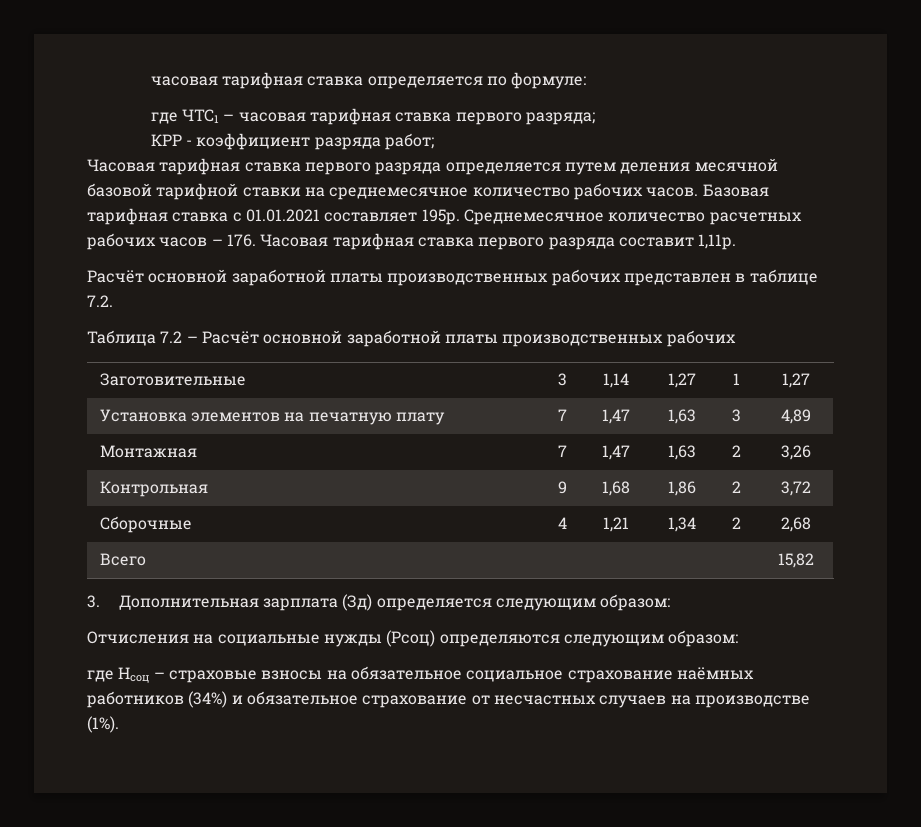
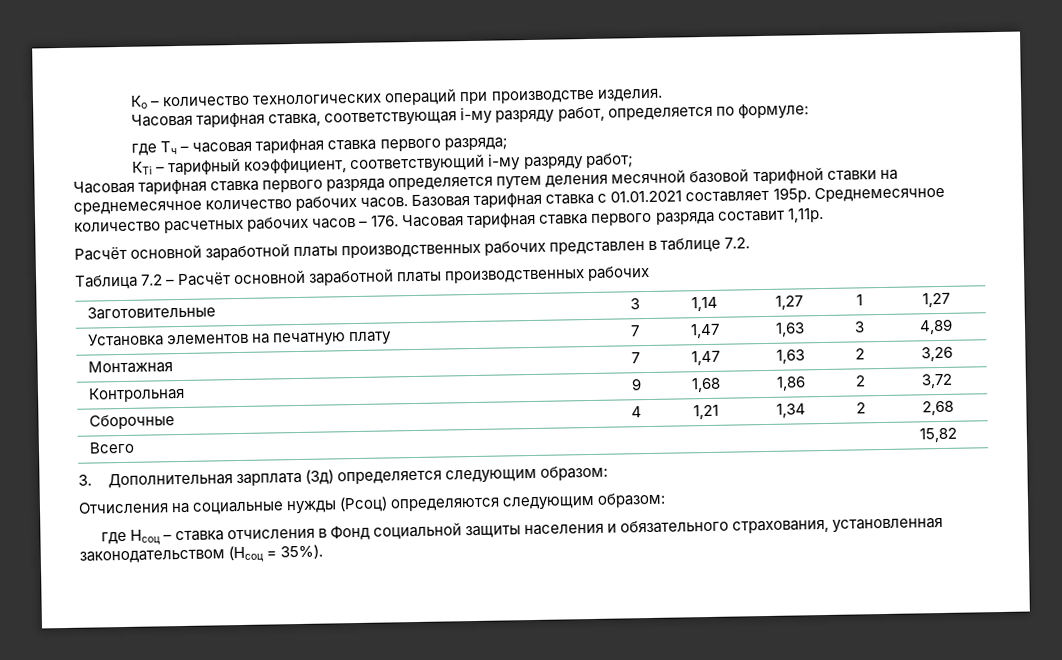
[150,72,364,89] часовая тарифная ставка -> [130,88,663,109] [131,106,605,128] Ко – количество технологических операций при производстве изделия. // Часовая тарифная ставка, соответствующая i-му разряду работ,
[182,109,220,123] ЧТС1 -> [160,141,178,155] Tч
[150,133,381,150] КРР - коэффициент разряда -> [132,153,584,176] КTi – тарифный коэффициент, соответствующий i-му разряду
[168,666,754,683] [87,691,810,708] [87,716,119,733] страховые взносы на обязательное социальное страхование наёмных работников (34%) и обязательное страхование от несчастных случаев на производстве (1%). -> [174,517,944,542] [79,544,324,564] ставка отчисления в Фонд социальной защиты населения и обязательного страхования, установленная законодательством (Нсоц = 35%).

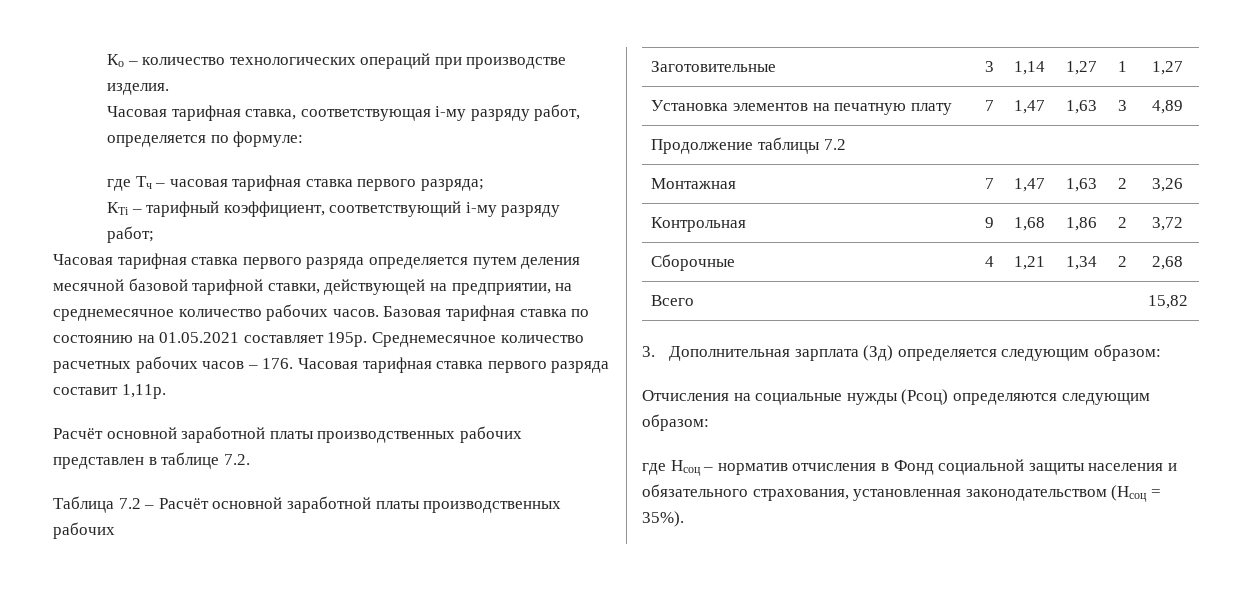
[826,170,877,181] ставки -> [267,279,551,295] ставки, действующей на предприятии,
[597,190,683,203] с 01.01.2021 -> [571,309,590,317] [53,332,240,343] по состоянию на 01.05.2021
(953, 326) none -> [651,137,846,154] // Продолжение таблицы 7.2
[174,530,224,542] ставка -> [717,463,788,475] норматив

